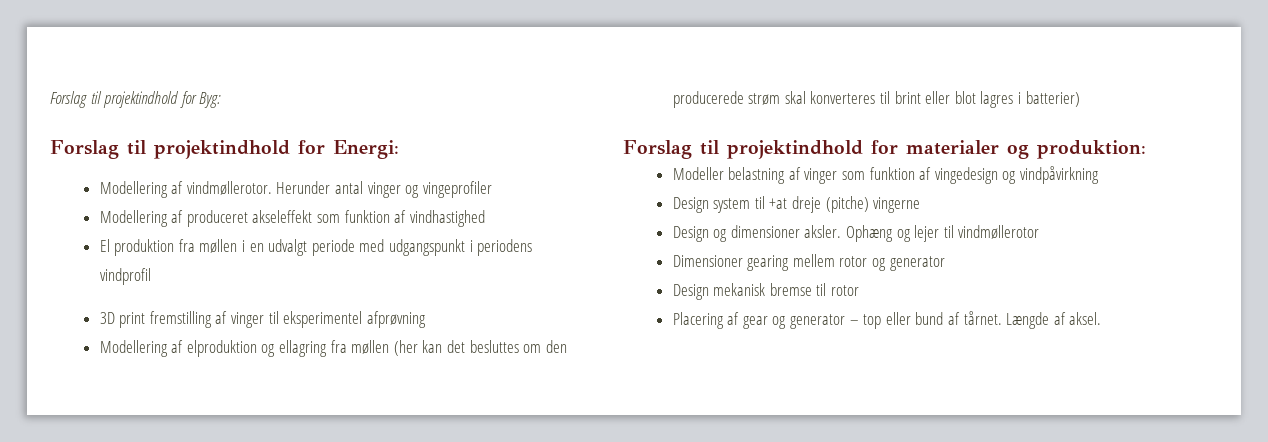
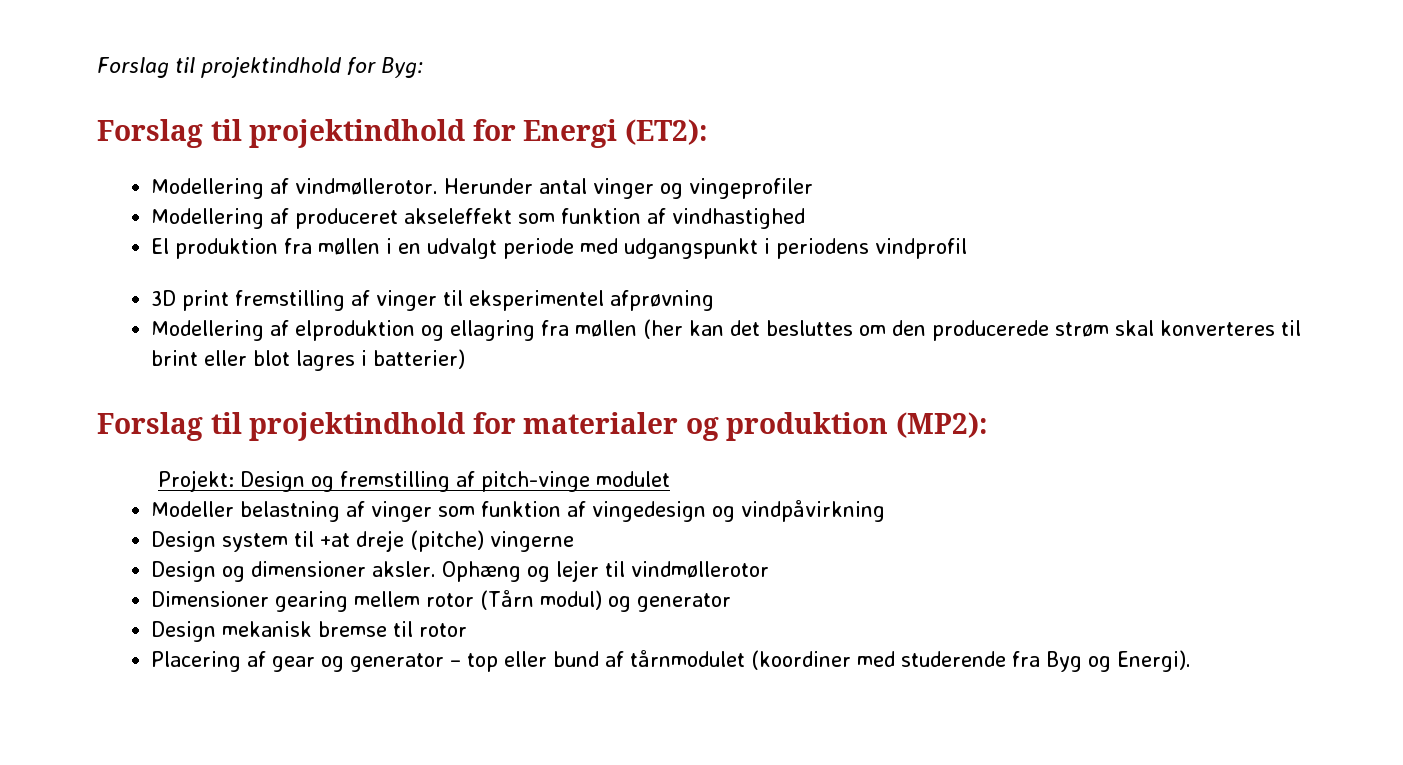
[333,140,399,159] Energi: -> [523,119,708,148] Energi (ET2):
[1037,140,1146,159] produktion: -> [726,412,988,441] [157,470,670,492] produktion (MP2): // Projekt: Design og fremstilling af pitch-vinge modulet
(868, 261) none -> [480,590,603,610] (Tårn modul)
[963,311,1102,329] tårnet. Længde af aksel. -> [630,650,1192,672] tårnmodulet (koordiner med studerende fra Byg og Energi).

